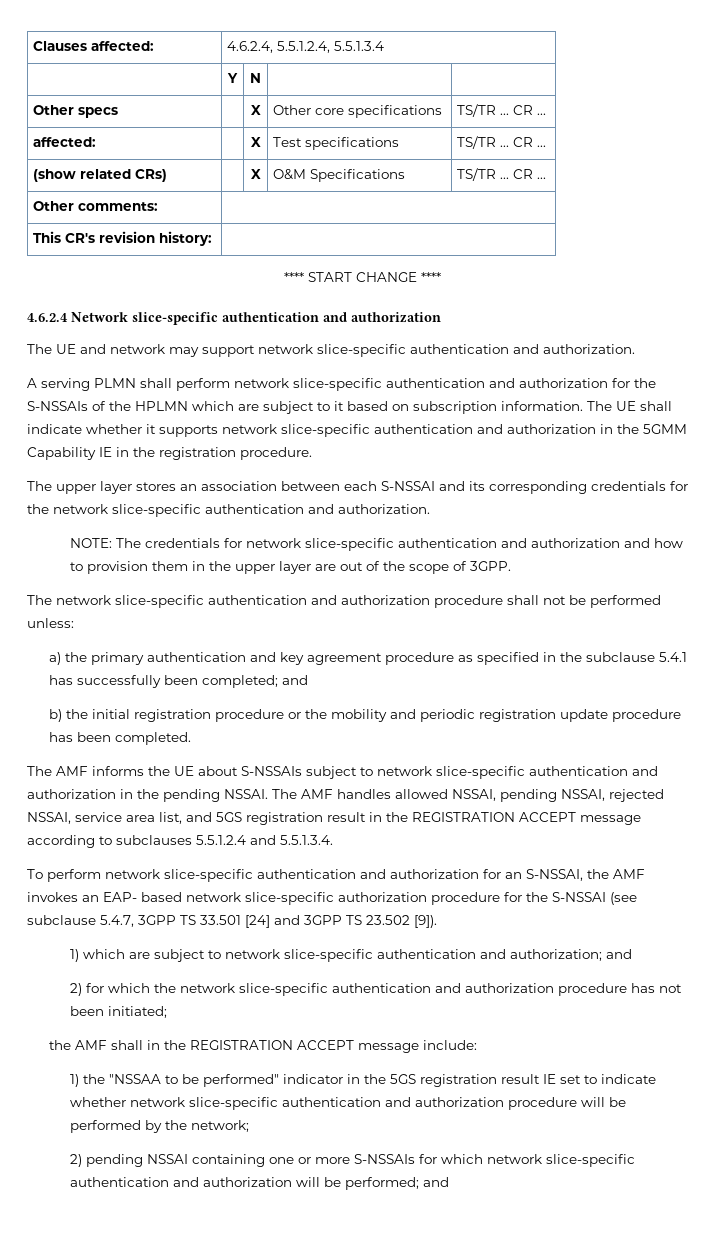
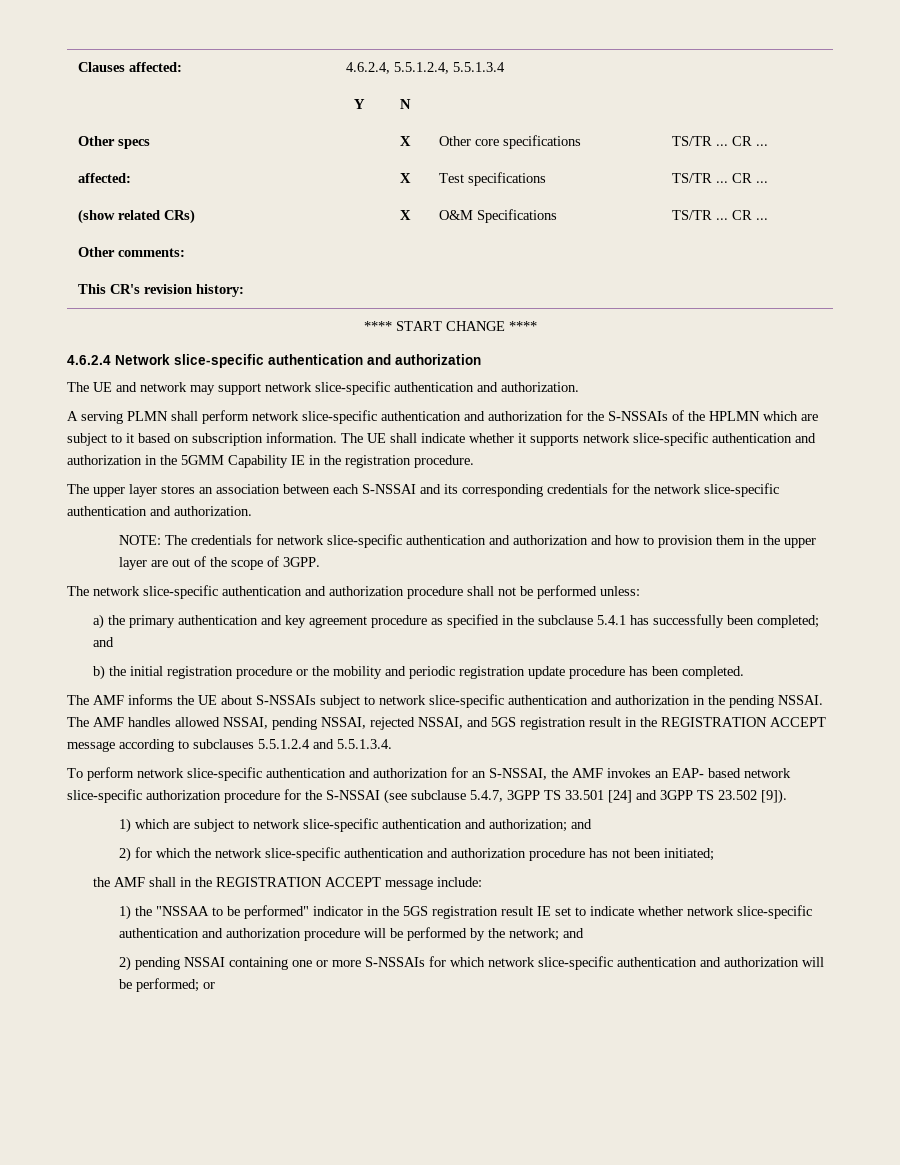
[75,812,182,824] service area list, -> (463, 723) none
(250, 1126) none -> [562,928,584,938] and
[423,1177,450,1187] and -> [202,982,215,989] or

